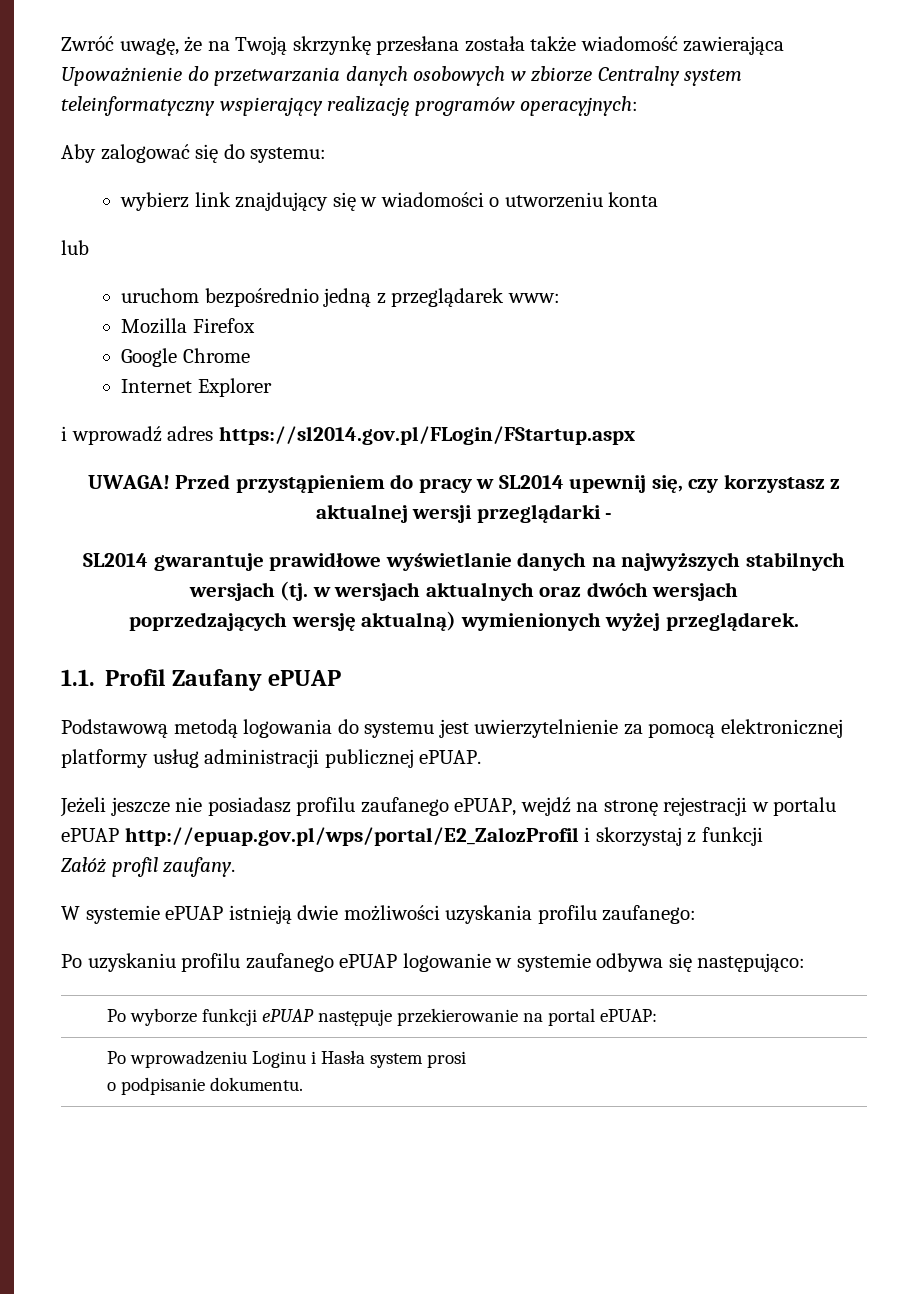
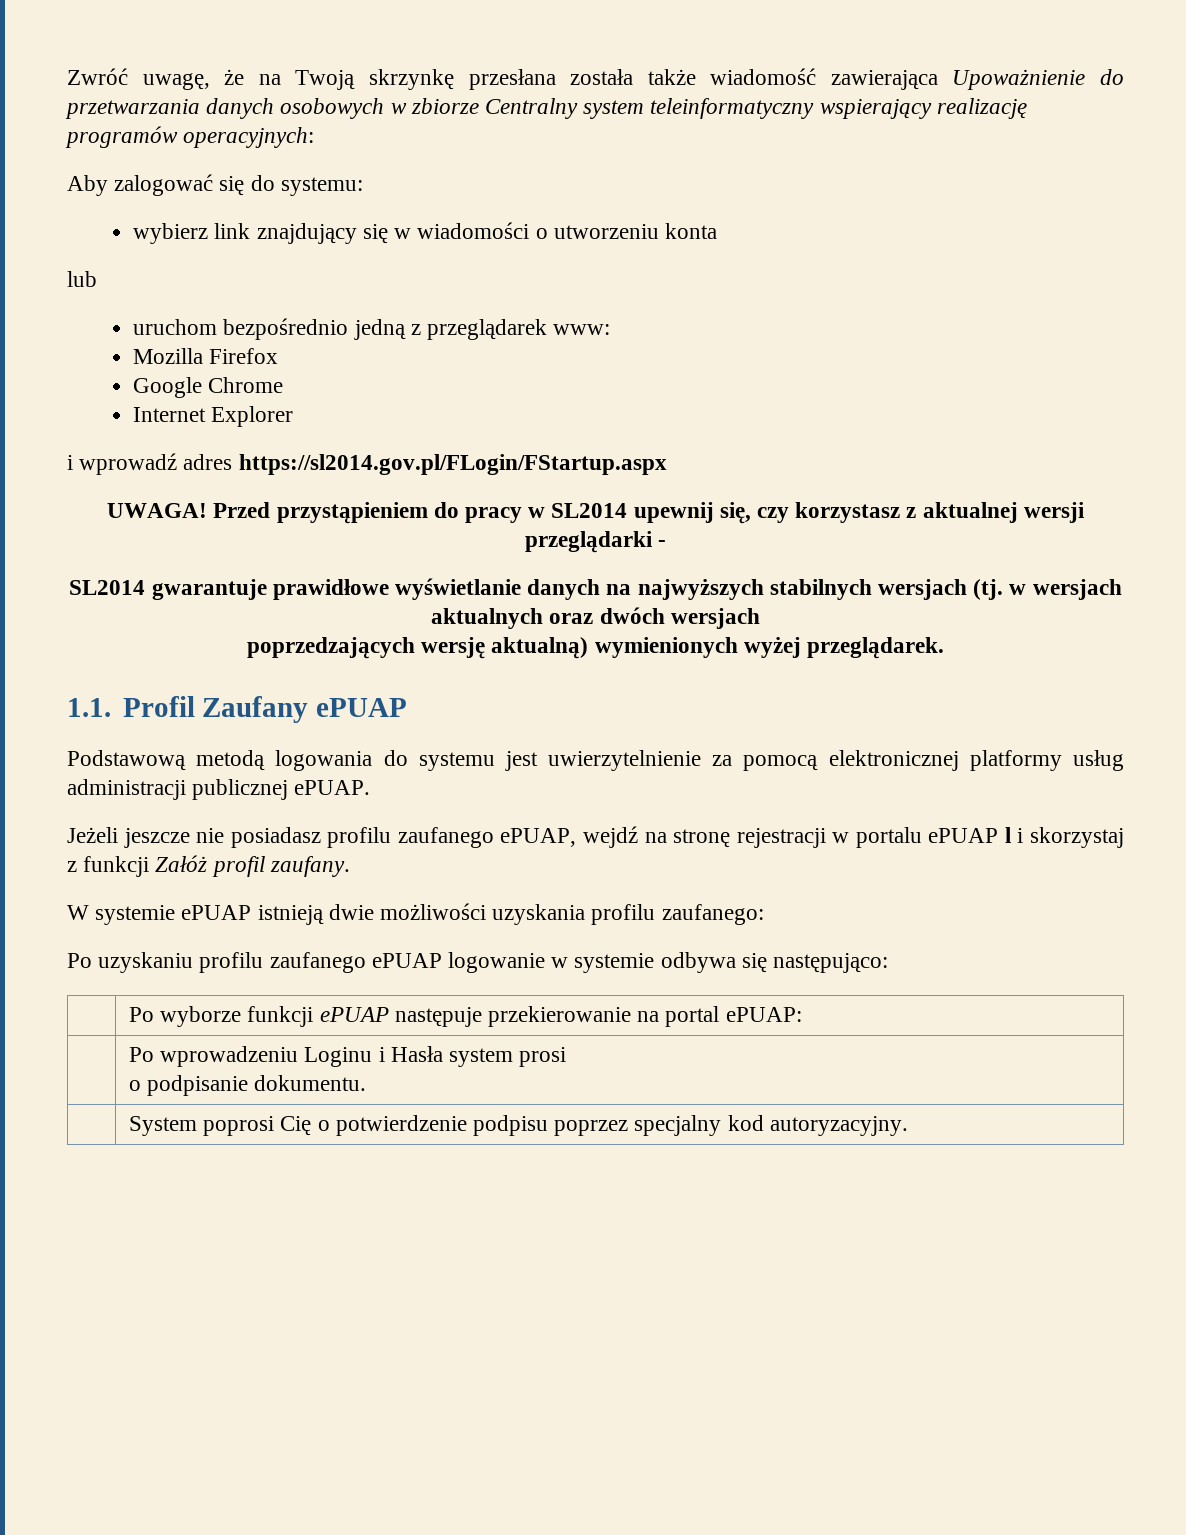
[124,827,579,846] http://epuap.gov.pl/wps/portal/E2_ZalozProfil -> [1004,827,1011,843] l
(763, 836) // -> (150, 866) none
(303, 1084) none -> [128,1115,908,1136] // | System poprosi Cię o potwierdzenie podpisu poprzez specjalny kod autoryzacyjny.

